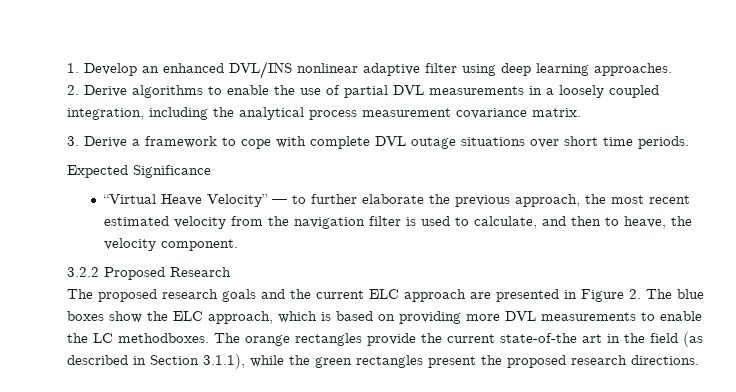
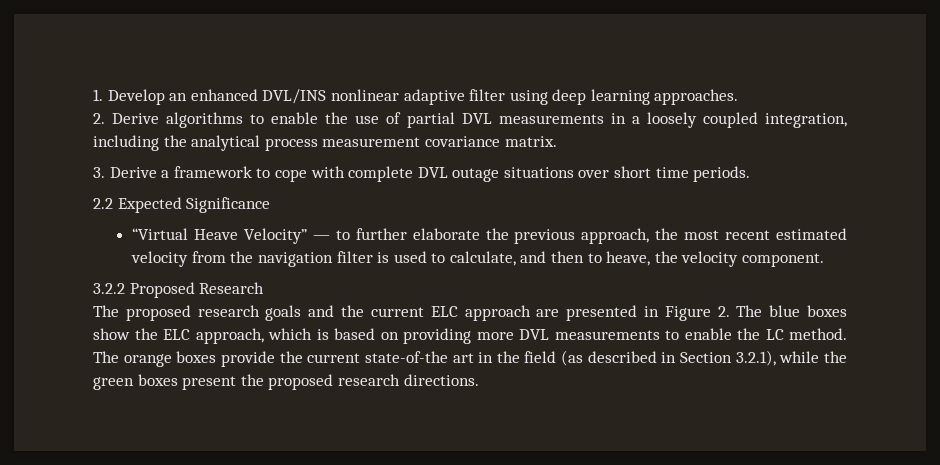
(689, 142) none -> [93,198,113,209] 2.2
[118,333,209,343] methodboxes. -> [789,328,847,340] method.
[295,333,362,346] rectangles -> [176,351,217,363] boxes
[203,354,245,369] 3.1.1), -> [735,350,776,366] 3.2.1),
[356,355,423,368] rectangles -> [137,374,178,386] boxes

